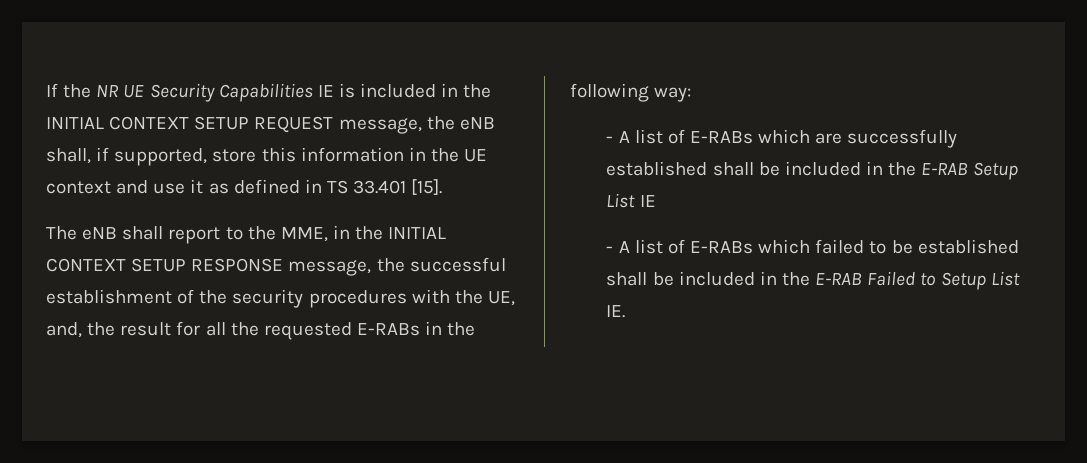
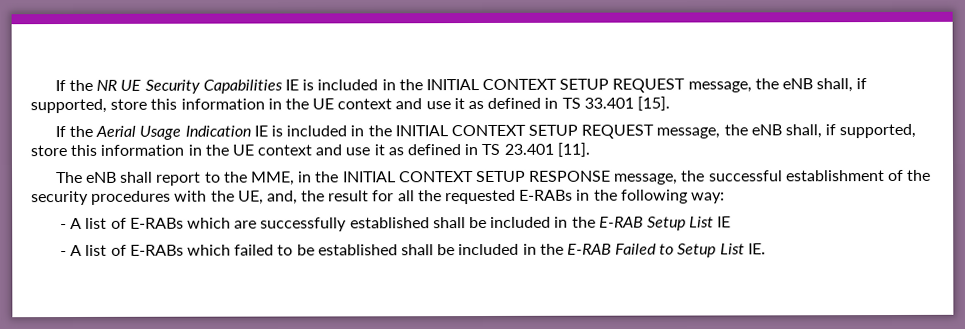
(443, 187) none -> [54,123,917,140] [30,142,590,157] // If the Aerial Usage Indication IE is included in the INITIAL CONTEXT SETUP REQUEST message, the eNB shall, if supported, store this information in the UE context and use it as defined in TS 23.401 [11].

